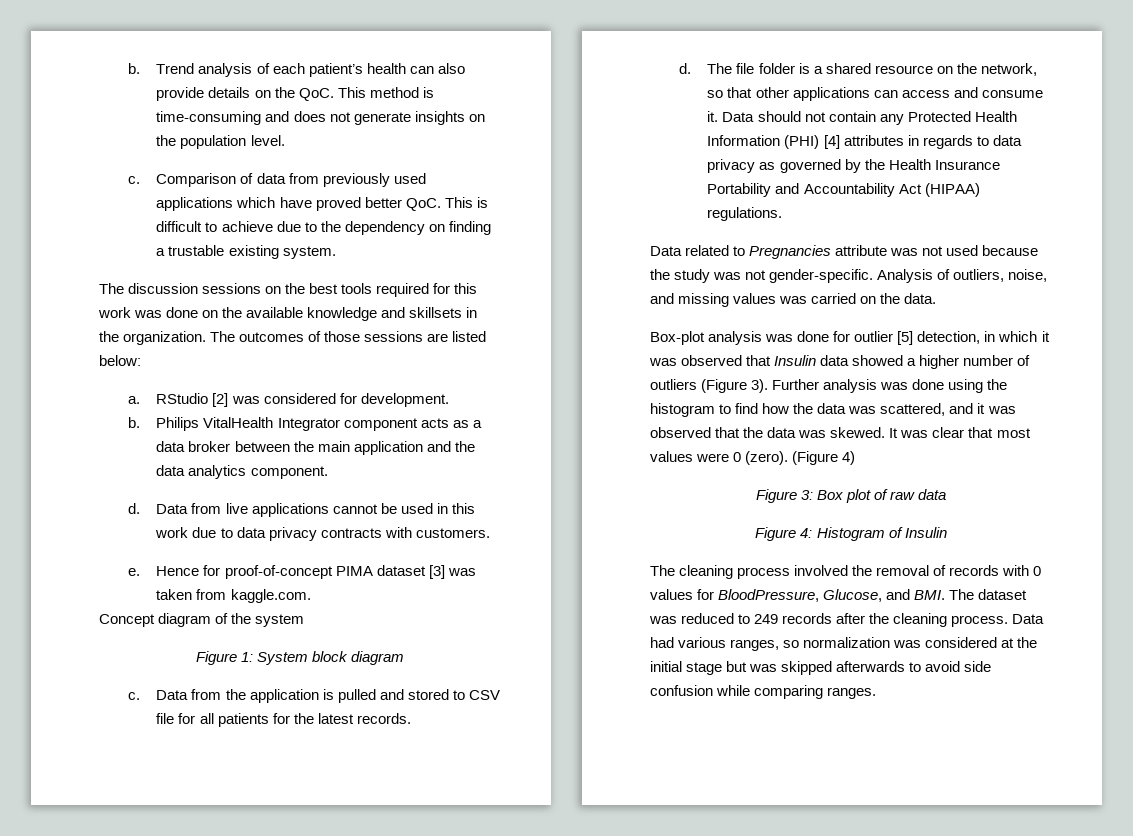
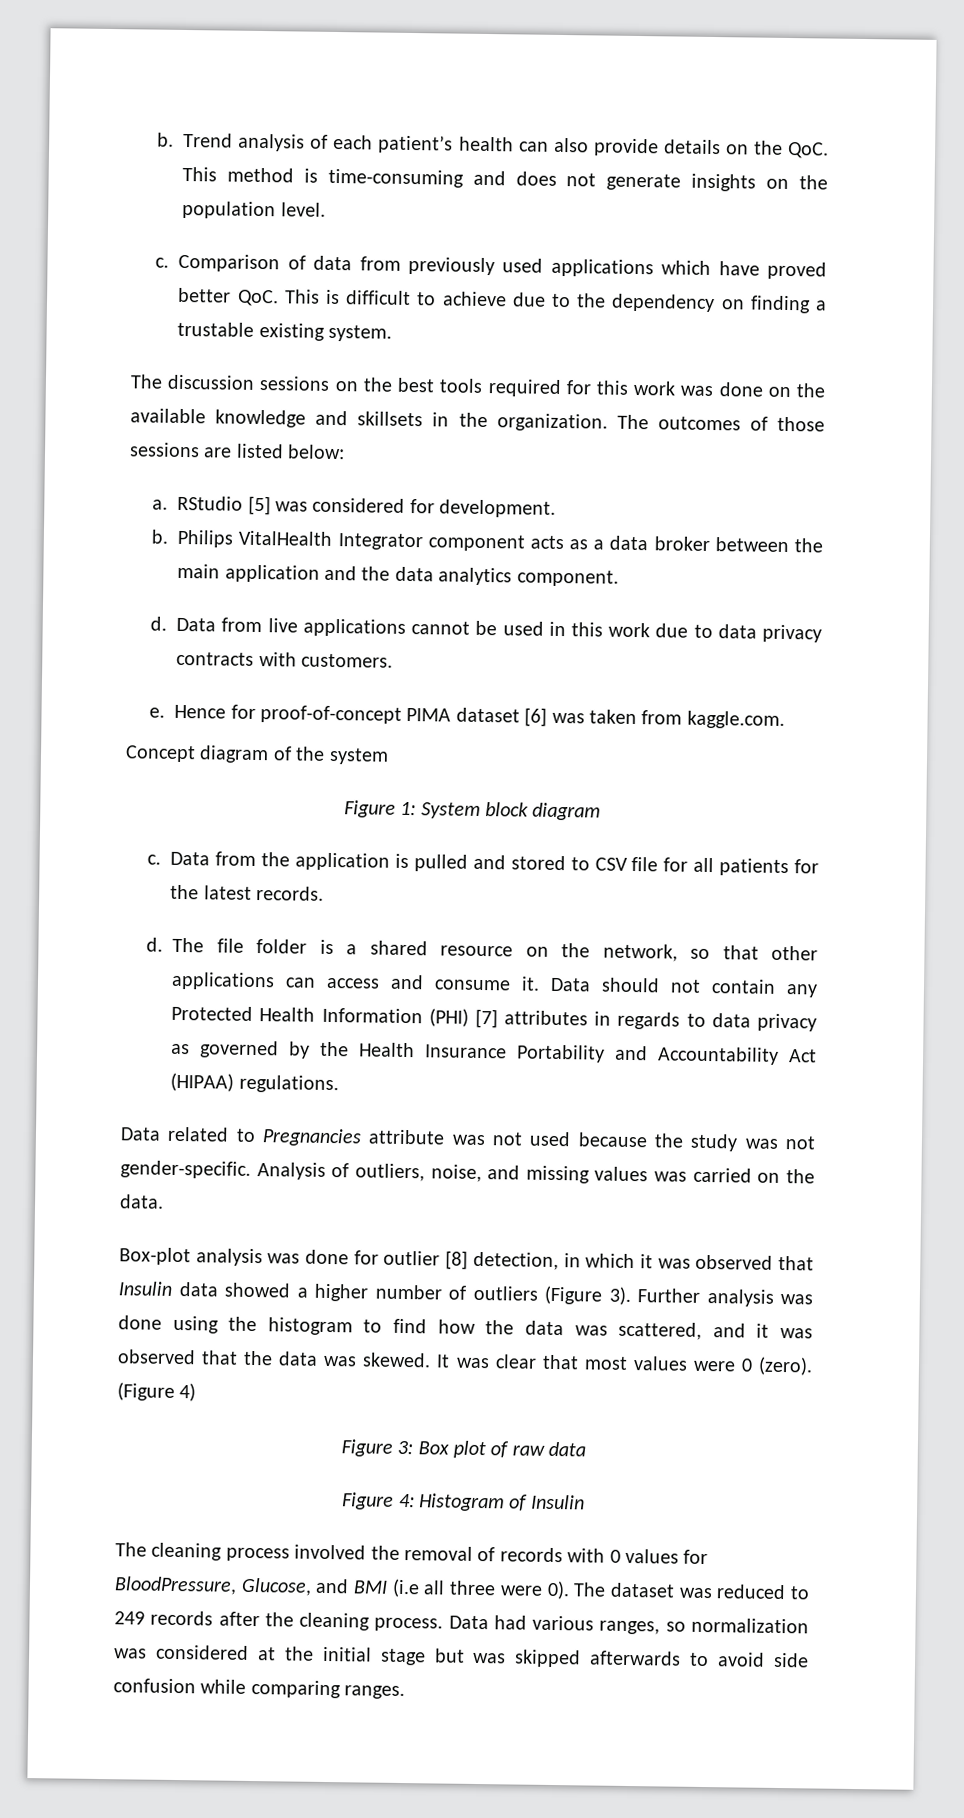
[212,393,229,407] [2] -> [247,495,271,516] [5]
[428,565,445,579] [3] -> [524,707,548,727] [6]
[823,135,840,149] [4] -> [474,1008,498,1029] [7]
[897,331,914,345] [5] -> [445,1250,469,1270] [8]
[914,590,946,600] BMI. -> [353,1578,570,1600] BMI (i.e all three were 0).

